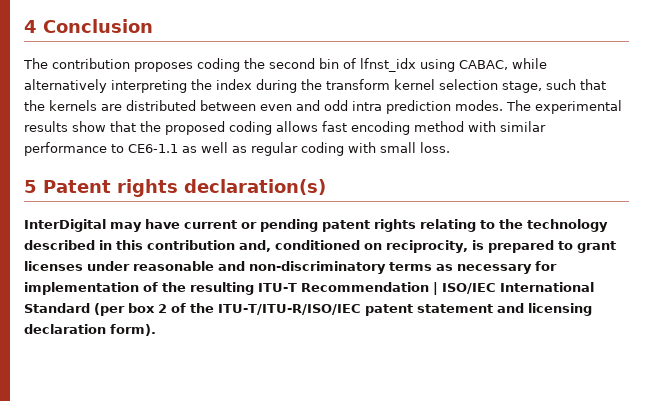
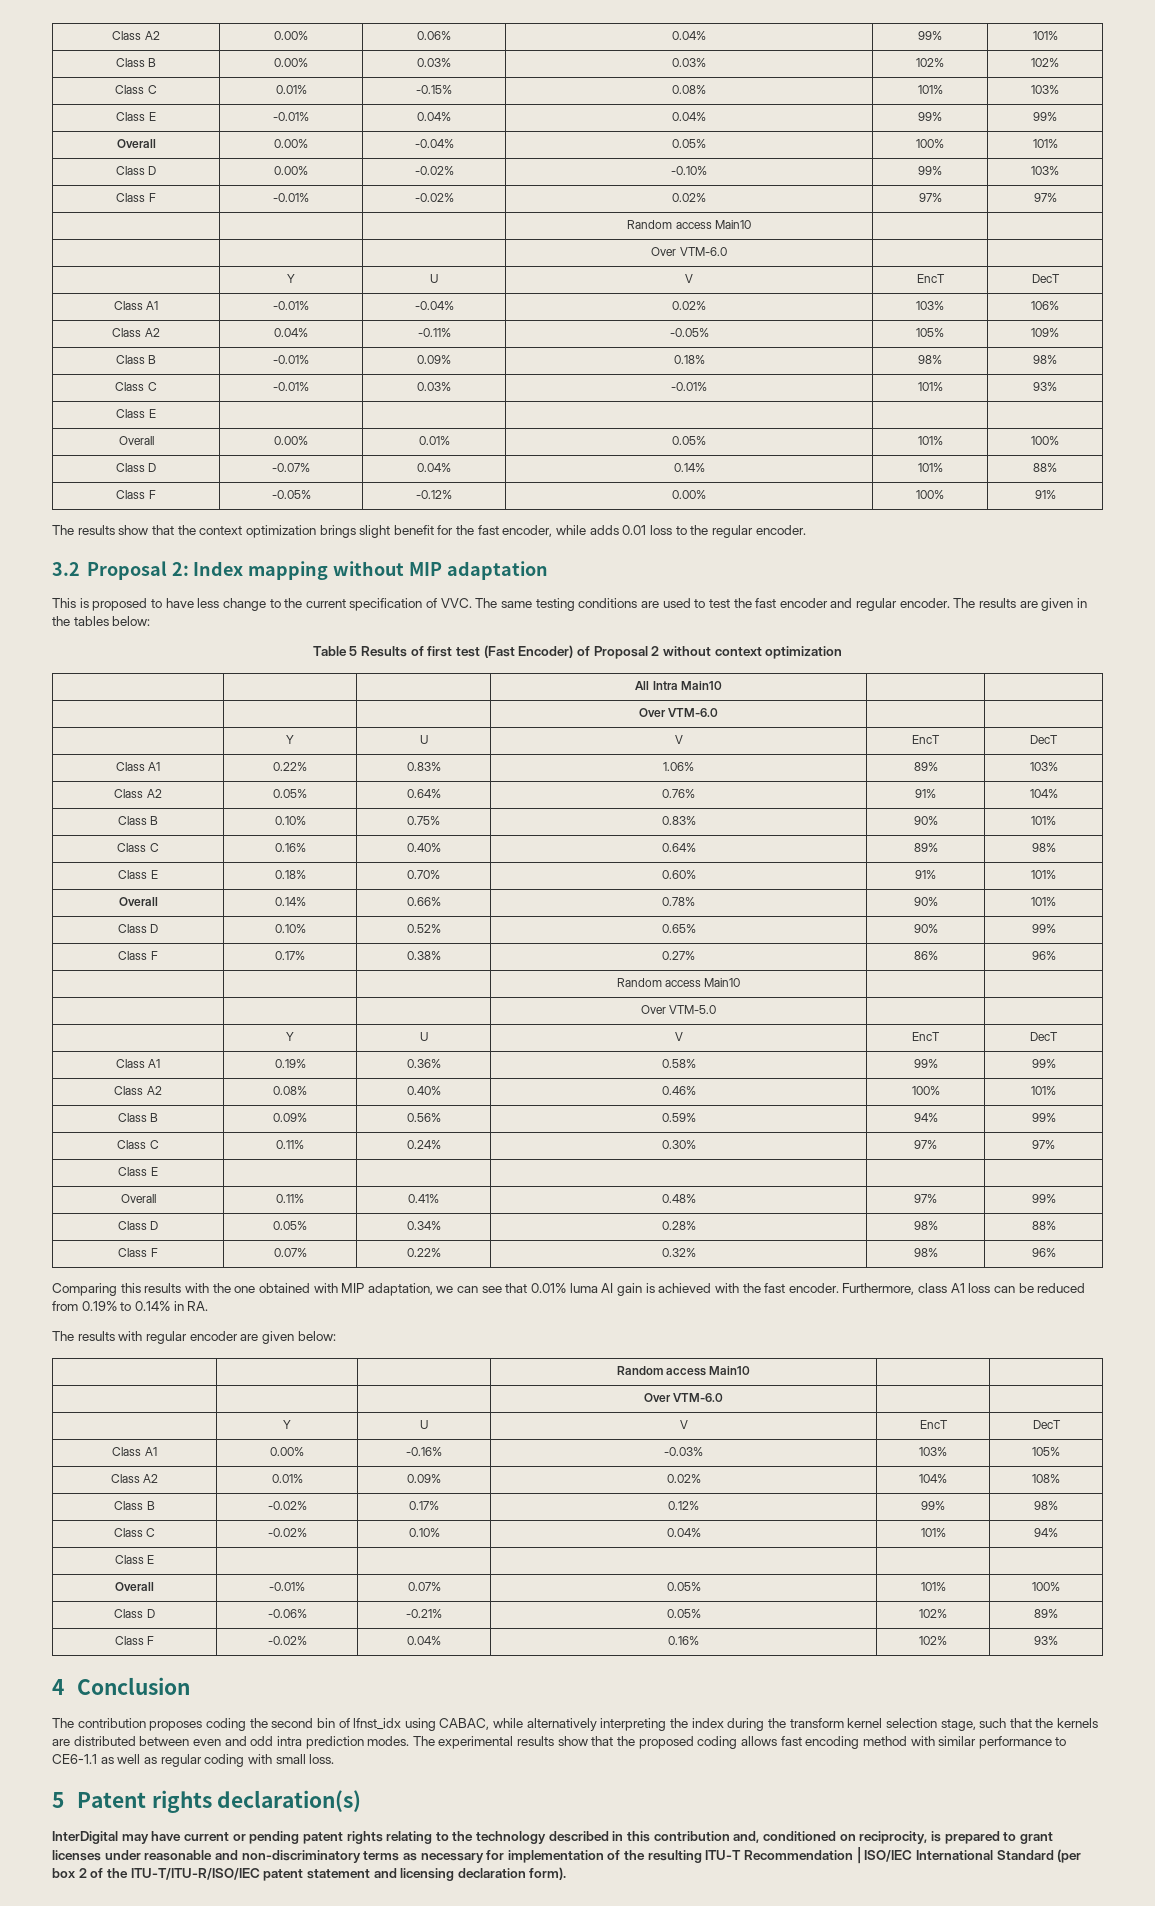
(24, 26) none -> [112,31,160,40] [274,31,308,40] [416,31,451,40] [672,31,706,40] [918,31,942,40] [1032,31,1058,40] [115,58,157,67] [274,58,308,67] [416,58,451,67] [672,58,706,67] [916,58,944,67] [1031,58,1059,67] [115,85,157,94] [275,85,307,94] [415,85,452,94] [672,85,706,94] [917,85,943,94] [1031,85,1059,94] [116,112,156,121] [273,112,309,121] [416,112,451,121] [672,112,706,121] [918,112,942,121] [1033,112,1057,121] [116,139,156,148] [274,139,308,148] [414,139,454,148] [672,139,706,148] [916,139,944,148] [1032,139,1058,148] [115,166,157,175] [274,166,308,175] [414,166,454,175] [671,166,707,175] [918,166,942,175] [1031,166,1059,175] [116,193,156,202] [273,193,309,202] [414,193,454,202] [672,193,706,202] [918,193,942,202] [1033,193,1057,202] [627,220,751,229] [651,247,727,256] [287,274,295,283] [429,274,438,283] [685,274,693,283] [916,274,945,283] [1031,274,1060,283] [113,301,159,310] [273,301,309,310] [414,301,454,310] [672,301,706,310] [916,301,944,310] [1031,301,1059,310] [112,328,160,337] [274,328,308,337] [417,328,451,337] [669,328,709,337] [916,328,944,337] [1031,328,1059,337] [115,355,157,364] [273,355,309,364] [416,355,451,364] [673,355,705,364] [918,355,942,364] [1033,355,1057,364] [115,382,157,391] [273,382,309,391] [416,382,451,391] [671,382,707,391] [917,382,943,391] [1033,382,1057,391] [116,409,156,418] [118,436,154,445] [274,436,308,445] [418,436,450,445] [672,436,706,445] [917,436,943,445] [1031,436,1059,445] [115,463,157,472] [272,463,310,472] [416,463,451,472] [673,463,705,472] [917,463,943,472] [1033,463,1057,472] [116,490,156,499] [271,490,311,499] [415,490,452,499] [672,490,706,499] [916,490,944,499] [1034,490,1056,499] [52,525,806,538] [52,561,548,580] [52,598,1087,611] [52,616,151,626] [312,645,843,659] [635,681,722,690] [638,708,719,717] [286,735,294,744] [419,735,428,744] [674,735,683,744] [912,735,940,744] [1030,735,1058,744] [115,762,161,771] [273,762,307,771] [406,762,441,771] [663,762,694,771] [913,762,938,771] [1029,762,1058,771] [114,789,162,798] [273,789,307,798] [406,789,441,798] [662,789,695,798] [915,789,936,798] [1029,789,1058,798] [117,816,159,825] [274,816,306,825] [407,816,440,825] [661,816,696,825] [913,816,938,825] [1031,816,1056,825] [117,843,159,852] [274,843,306,852] [406,843,441,852] [661,843,696,852] [913,843,938,852] [1031,843,1056,852] [118,870,158,879] [274,870,306,879] [407,870,440,879] [661,870,696,879] [915,870,936,879] [1031,870,1056,879] [118,897,158,906] [274,897,306,906] [406,897,441,906] [662,897,695,906] [913,897,938,906] [1031,897,1056,906] [117,924,159,933] [274,924,306,933] [406,924,441,933] [661,924,696,933] [913,924,938,933] [1031,924,1056,933] [118,951,158,960] [275,951,305,960] [406,951,441,960] [662,951,695,960] [913,951,938,960] [1031,951,1056,960] [616,978,741,987] [640,1005,717,1014] [286,1032,294,1041] [419,1032,428,1041] [674,1032,683,1041] [912,1032,940,1041] [1030,1032,1058,1041] [115,1059,161,1068] [274,1059,306,1068] [406,1059,441,1068] [661,1059,696,1068] [913,1059,938,1068] [1031,1059,1056,1068] [114,1086,162,1095] [273,1086,307,1095] [406,1086,441,1095] [661,1086,696,1095] [911,1086,940,1095] [1031,1086,1056,1095] [117,1113,159,1122] [273,1113,307,1122] [406,1113,441,1122] [661,1113,696,1122] [913,1113,938,1122] [1031,1113,1056,1122] [117,1140,159,1149] [276,1140,304,1149] [406,1140,441,1149] [661,1140,696,1149] [914,1140,937,1149] [1032,1140,1055,1149] [118,1167,158,1176] [120,1194,156,1203] [276,1194,304,1203] [408,1194,439,1203] [661,1194,696,1203] [914,1194,937,1203] [1031,1194,1056,1203] [117,1221,159,1230] [273,1221,307,1230] [406,1221,441,1230] [661,1221,696,1230] [913,1221,938,1230] [1031,1221,1056,1230] [118,1248,158,1257] [273,1248,307,1257] [406,1248,441,1257] [661,1248,696,1257] [913,1248,938,1257] [1031,1248,1056,1257] [52,1283,1086,1296] [52,1301,209,1311] [52,1331,336,1344] [616,1366,751,1376] [643,1393,724,1402] [283,1420,291,1429] [420,1420,428,1429] [679,1420,688,1429] [919,1420,948,1429] [1032,1420,1061,1429] [112,1447,157,1456] [270,1447,304,1456] [406,1447,442,1456] [664,1447,703,1456] [919,1447,947,1456] [1032,1447,1060,1456] [110,1474,159,1483] [271,1474,303,1483] [407,1474,441,1483] [666,1474,701,1483] [919,1474,947,1483] [1032,1474,1060,1483] [114,1501,155,1510] [267,1501,307,1510] [409,1501,439,1510] [668,1501,699,1510] [921,1501,945,1510] [1034,1501,1058,1510] [113,1528,156,1537] [267,1528,307,1537] [408,1528,440,1537] [666,1528,701,1537] [920,1528,946,1537] [1034,1528,1058,1537] [114,1555,155,1564] [115,1582,154,1591] [269,1582,305,1591] [407,1582,441,1591] [666,1582,701,1591] [920,1582,946,1591] [1032,1582,1060,1591] [114,1609,155,1618] [267,1609,307,1618] [406,1609,442,1618] [666,1609,701,1618] [919,1609,947,1618] [1034,1609,1058,1618] [114,1636,155,1645] [267,1636,307,1645] [407,1636,441,1645] [668,1636,699,1645] [919,1636,947,1645] [1034,1636,1058,1645] Class A2 | 0.00% | 0.06% | 0.04% | 99% | 101% // Class B | 0.00% | 0.03% | 0.03% | 102% | 102% // Class C | 0.01% | -0.15% | 0.08% | 101% | 103% // Class E | -0.01% | 0.04% | 0.04% | 99% | 99% // Overall | 0.00% | -0.04% | 0.05% | 100% | 101% // Class D | 0.00% | -0.02% | -0.10% | 99% | 103% // Class F | -0.01% | -0.02% | 0.02% | 97% | 97% // | | | Random access Main10 | | // | | | Over VTM-6.0 | | // | Y | U | V | EncT | DecT // Class A1 | -0.01% | -0.04% | 0.02% | 103% | 106% // Class A2 | 0.04% | -0.11% | -0.05% | 105% | 109% // Class B | -0.01% | 0.09% | 0.18% | 98% | 98% // Class C | -0.01% | 0.03% | -0.01% | 101% | 93% // Class E | | | | | // Overall | 0.00% | 0.01% | 0.05% | 101% | 100% // Class D | -0.07% | 0.04% | 0.14% | 101% | 88% // Class F | -0.05% | -0.12% | 0.00% | 100% | 91% // The results show that the context optimization brings slight benefit for the fast encoder, while adds 0.01 loss to the regular encoder. // 3.2 Proposal 2: Index mapping without MIP adaptation // This is proposed to have less change to the current specification of VVC. The same testing conditions are used to test the fast encoder and regular encoder. The results are given in the tables below: // Table 5 Results of first test (Fast Encoder) of Proposal 2 without context optimization // | | | All Intra Main10 | | // | | | Over VTM-6.0 | | // | Y | U | V | EncT | DecT // Class A1 | 0.22% | 0.83% | 1.06% | 89% | 103% // Class A2 | 0.05% | 0.64% | 0.76% | 91% | 104% // Class B | 0.10% | 0.75% | 0.83% | 90% | 101% // Class C | 0.16% | 0.40% | 0.64% | 89% | 98% // Class E | 0.18% | 0.70% | 0.60% | 91% | 101% // Overall | 0.14% | 0.66% | 0.78% | 90% | 101% // Class D | 0.10% | 0.52% | 0.65% | 90% | 99% // Class F | 0.17% | 0.38% | 0.27% | 86% | 96% // | | | Random access Main10 | | // | | | Over VTM-5.0 | | // | Y | U | V | EncT | DecT // Class A1 | 0.19% | 0.36% | 0.58% | 99% | 99% // Class A2 | 0.08% | 0.40% | 0.46% | 100% | 101% // Class B | 0.09% | 0.56% | 0.59% | 94% | 99% // Class C | 0.11% | 0.24% | 0.30% | 97% | 97% // Class E | | | | | // Overall | 0.11% | 0.41% | 0.48% | 97% | 99% // Class D | 0.05% | 0.34% | 0.28% | 98% | 88% // Class F | 0.07% | 0.22% | 0.32% | 98% | 96% // Comparing this results with the one obtained with MIP adaptation, we can see that 0.01% luma AI gain is achieved with the fast encoder. Furthermore, class A1 loss can be reduced from 0.19% to 0.14% in RA. // The results with regular encoder are given below: // | | | Random access Main10 | | // | | | Over VTM-6.0 | | // | Y | U | V | EncT | DecT // Class A1 | 0.00% | -0.16% | -0.03% | 103% | 105% // Class A2 | 0.01% | 0.09% | 0.02% | 104% | 108% // Class B | -0.02% | 0.17% | 0.12% | 99% | 98% // Class C | -0.02% | 0.10% | 0.04% | 101% | 94% // Class E | | | | | // Overall | -0.01% | 0.07% | 0.05% | 101% | 100% // Class D | -0.06% | -0.21% | 0.05% | 102% | 89% // Class F | -0.02% | 0.04% | 0.16% | 102% | 93% //

